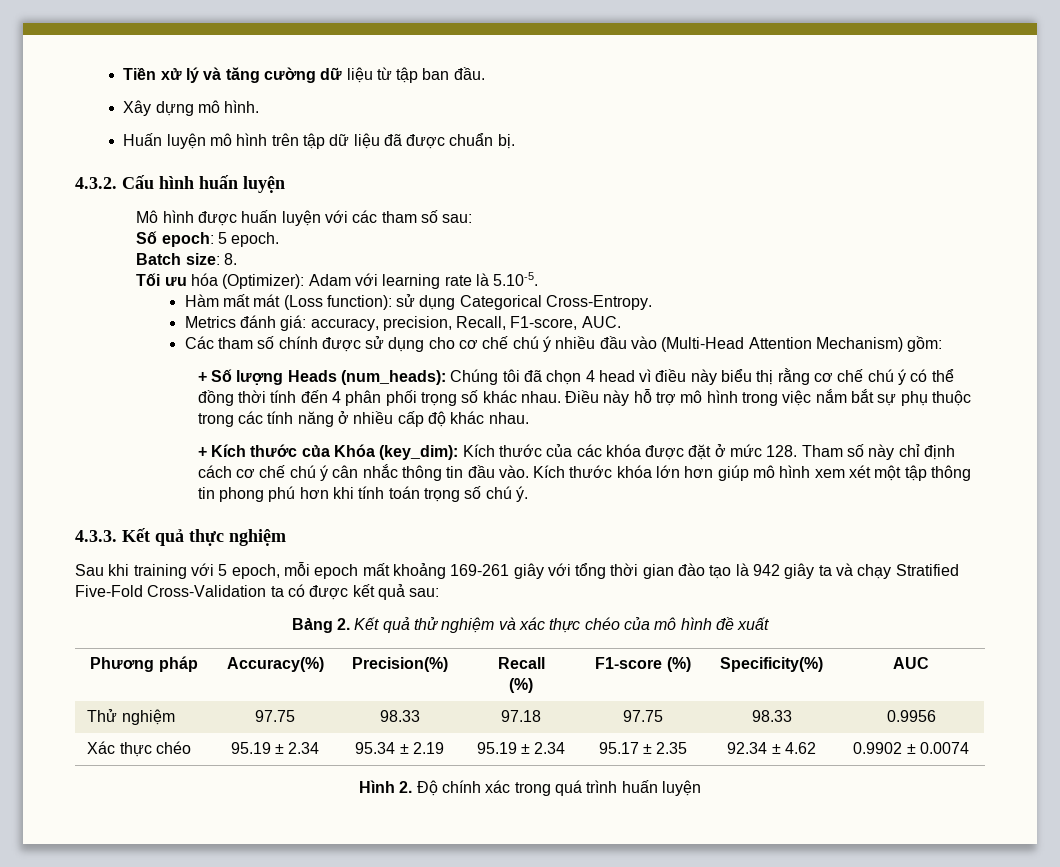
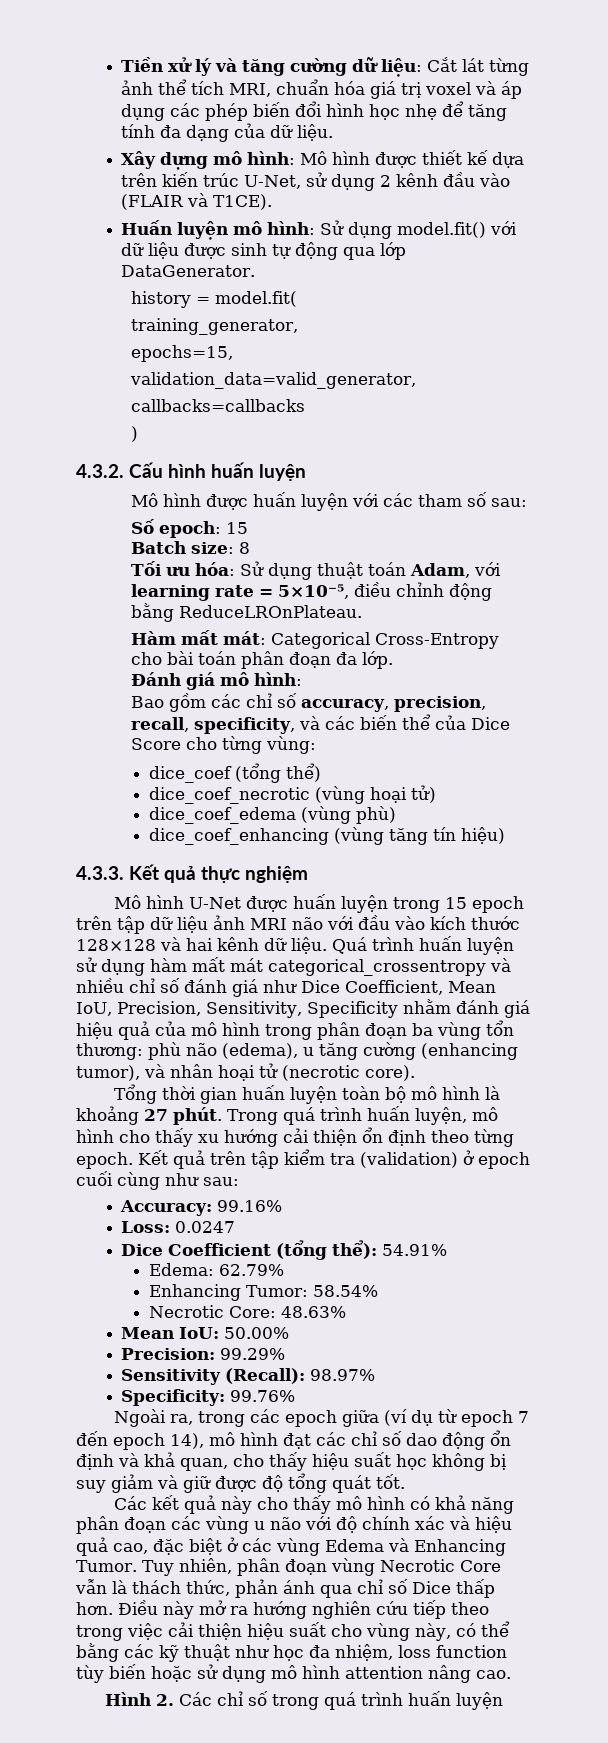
[346,67,485,83] [123,100,260,116] [123,133,515,149] liệu từ tập ban đầu. // Xây dựng mô hình. // Huấn luyện mô hình trên tập dữ liệu đã được chuẩn bị. -> [381,57,530,77] [121,79,523,99] [121,101,508,121] [121,123,334,142] [121,150,525,170] [121,172,511,191] [121,193,273,210] [121,220,518,240] [121,242,407,260] [121,265,256,277] [130,291,297,308] [130,318,298,335] [130,345,233,362] [129,372,416,389] [130,399,305,412] [130,426,138,442] liệu: Cắt lát từng ảnh thể tích MRI, chuẩn hóa giá trị voxel và áp dụng các phép biến đổi hình học nhẹ để tăng tính đa dạng của dữ liệu. // Xây dựng mô hình: Mô hình được thiết kế dựa trên kiến trúc U-Net, sử dụng 2 kênh đầu vào (FLAIR và T1CE). // Huấn luyện mô hình: Sử dụng model.fit() với dữ liệu được sinh tự động qua lớp DataGenerator. // history = model.fit( // training_generator, // epochs=15, // validation_data=valid_generator, // callbacks=callbacks // )
[217,232,280,247] 5 epoch. -> [225,522,248,534] 15
[223,253,237,265] 8. -> [238,542,250,554] 8
[190,272,539,289] [184,294,653,310] [184,315,621,331] [184,336,943,352] [197,368,954,385] [197,389,971,406] [197,411,529,427] [197,444,956,460] [197,464,971,481] [197,486,528,502] hóa (Optimizer): Adam với learning rate là 5.10-5. // Hàm mất mát (Loss function): sử dụng Categorical Cross-Entropy. // Metrics đánh giá: accuracy, precision, Recall, F1-score, AUC. // Các tham số chính được sử dụng cho cơ chế chú ý nhiều đầu vào (Multi-Head Attention Mechanism) gồm: // + Số lượng Heads (num_heads): Chúng tôi đã chọn 4 head vì điều này biểu thị rằng cơ chế chú ý có thể đồng thời tính đến 4 phân phối trọng số khác nhau. Điều này hỗ trợ mô hình trong việc nắm bắt sự phụ thuộc trong các tính năng ở nhiều cấp độ khác nhau. // + Kích thước của Khóa (key_dim): Kích thước của các khóa được đặt ở mức 128. Tham số này chỉ định cách cơ chế chú ý cân nhắc thông tin đầu vào. Kích thước khóa lớn hơn giúp mô hình xem xét một tập thông tin phong phú hơn khi tính toán trọng số chú ý. -> [194,561,501,580] [130,582,492,601] [130,603,362,622] [130,630,499,649] [130,651,393,669] [130,672,302,690] [130,693,486,712] [130,714,510,734] [130,736,316,754] [148,763,321,783] [148,785,436,804] [148,806,396,824] [148,827,505,845] hóa: Sử dụng thuật toán Adam, với learning rate = 5×10⁻⁵, điều chỉnh động bằng ReduceLROnPlateau. // Hàm mất mát: Categorical Cross-Entropy cho bài toán phân đoạn đa lớp. // Đánh giá mô hình: // Bao gồm các chỉ số accuracy, precision, recall, specificity, và các biến thể của Dice Score cho từng vùng: // dice_coef (tổng thể) // dice_coef_necrotic (vùng hoại tử) // dice_coef_edema (vùng phù) // dice_coef_enhancing (vùng tăng tín hiệu)
[75,562,959,579] [75,584,440,600] [291,617,770,633] [90,656,198,672] [226,657,324,672] [351,657,448,672] [497,657,545,669] [509,678,533,693] [595,657,691,672] [720,657,823,672] [893,657,929,669] [87,709,175,725] [255,710,295,722] [379,710,420,722] [501,710,541,722] [623,710,663,722] [751,710,792,722] [886,710,936,722] [87,741,191,757] [230,742,320,754] [355,742,444,754] [476,742,566,754] [598,742,688,754] [727,742,816,754] [853,742,969,754] Sau khi training với 5 epoch, mỗi epoch mất khoảng 169-261 giây với tổng thời gian đào tạo là 942 giây ta và chạy Stratified Five-Fold Cross-Validation ta có được kết quả sau: // Bảng 2. Kết quả thử nghiệm và xác thực chéo của mô hình đề xuất // Phương pháp | Accuracy(%) | Precision(%) | Recall // (%) | F1-score (%) | Specificity(%) | AUC // Thử nghiệm | 97.75 | 98.33 | 97.18 | 97.75 | 98.33 | 0.9956 // Xác thực chéo | 95.19 ± 2.34 | 95.34 ± 2.19 | 95.19 ± 2.34 | 95.17 ± 2.35 | 92.34 ± 4.62 | 0.9902 ± 0.0074 -> [114,894,525,913] [76,915,520,934] [76,936,514,955] [76,957,511,976] [76,978,496,997] [76,999,530,1018] [76,1020,514,1040] [76,1042,518,1060] [76,1063,415,1081] [114,1084,501,1104] [76,1106,498,1125] [76,1127,514,1147] [76,1149,530,1169] [76,1171,239,1190] [120,1200,283,1216] [121,1221,236,1233] [121,1240,448,1260] [148,1263,284,1276] [148,1284,378,1301] [148,1305,346,1318] [121,1327,290,1339] [121,1348,286,1360] [121,1368,376,1385] [121,1389,296,1406] [114,1409,530,1427] [76,1430,511,1450] [76,1452,507,1471] [76,1473,405,1493] [114,1495,515,1514] [76,1516,512,1534] [76,1537,506,1556] [76,1558,501,1576] [75,1579,495,1598] [76,1600,489,1619] [76,1621,510,1641] [76,1643,507,1662] [76,1664,511,1683] Mô hình U-Net được huấn luyện trong 15 epoch trên tập dữ liệu ảnh MRI não với đầu vào kích thước 128×128 và hai kênh dữ liệu. Quá trình huấn luyện sử dụng hàm mất mát categorical_crossentropy và nhiều chỉ số đánh giá như Dice Coefficient, Mean IoU, Precision, Sensitivity, Specificity nhằm đánh giá hiệu quả của mô hình trong phân đoạn ba vùng tổn thương: phù não (edema), u tăng cường (enhancing tumor), và nhân hoại tử (necrotic core). // Tổng thời gian huấn luyện toàn bộ mô hình là khoảng 27 phút. Trong quá trình huấn luyện, mô hình cho thấy xu hướng cải thiện ổn định theo từng epoch. Kết quả trên tập kiểm tra (validation) ở epoch cuối cùng như sau: // Accuracy: 99.16% // Loss: 0.0247 // Dice Coefficient (tổng thể): 54.91% // Edema: 62.79% // Enhancing Tumor: 58.54% // Necrotic Core: 48.63% // Mean IoU: 50.00% // Precision: 99.29% // Sensitivity (Recall): 98.97% // Specificity: 99.76% // Ngoài ra, trong các epoch giữa (ví dụ từ epoch 7 đến epoch 14), mô hình đạt các chỉ số dao động ổn định và khả quan, cho thấy hiệu suất học không bị suy giảm và giữ được độ tổng quát tốt. // Các kết quả này cho thấy mô hình có khả năng phân đoạn các vùng u não với độ chính xác và hiệu quả cao, đặc biệt ở các vùng Edema và Enhancing Tumor. Tuy nhiên, phân đoạn vùng Necrotic Core vẫn là thách thức, phản ánh qua chỉ số Dice thấp hơn. Điều này mở ra hướng nghiên cứu tiếp theo trong việc cải thiện hiệu suất cho vùng này, có thể bằng các kỹ thuật như học đa nhiệm, loss function tùy biến hoặc sử dụng mô hình attention nâng cao.
[416,780,511,796] Độ chính xác -> [179,1691,268,1706] Các chỉ số

